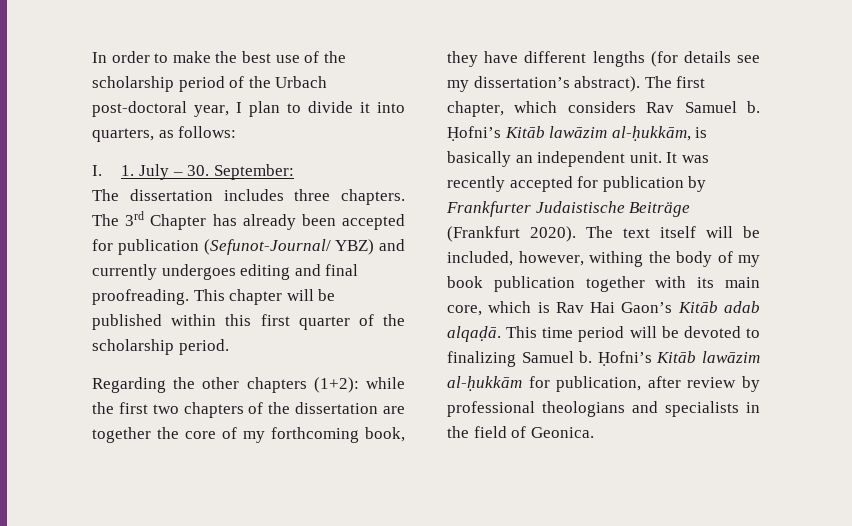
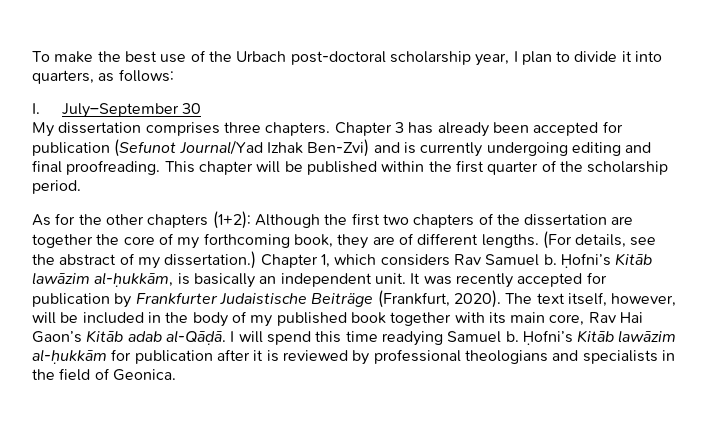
[92,51,169,63] In order to -> [32,51,50,62] To
[92,76,271,92] scholarship period of the -> (232, 56) none
(187, 109) none -> [389,51,471,65] scholarship
[121,164,294,180] [92,189,405,205] [92,211,207,230] 1. July – 30. September: // The dissertation includes three chapters. The 3rd Chapter -> [61,103,202,118] [32,122,404,137] July–September 30 // My dissertation comprises three chapters. Chapter 3
[203,239,405,255] [92,264,236,280] (Sefunot-Journal/ YBZ) and currently undergoes -> [114,139,568,157] (Sefunot Journal/Yad Izhak Ben-Zvi) and is currently undergoing
[225,314,252,326] this -> [428,161,452,172] the
[92,377,166,393] Regarding -> [32,213,76,226] As for
[365,377,405,389] while -> [254,214,320,228] Although
[484,51,760,67] [447,76,706,92] [447,101,504,117] have different lengths (for details see my dissertation’s abstract). The first chapter, -> [372,231,657,249] [32,251,330,269] are of different lengths. (For details, see the abstract of my dissertation.) Chapter 1,
[447,226,520,242] (Frankfurt -> [377,290,450,308] (Frankfurt,
[660,226,760,238] [447,251,643,267] itself will be included, however, withing -> [567,292,677,307] [32,312,161,324] itself, however, will be included in
[447,276,575,292] book publication -> [276,312,386,326] published book
[488,301,550,313] which is -> (585, 320) none
[447,326,760,342] [447,351,516,367] alqaḍā. This time period will be devoted to finalizing -> [165,330,443,346] al-Qāḍā. I will spend this time readying
[556,376,737,392] publication, after review -> [134,349,348,364] publication after it is reviewed

